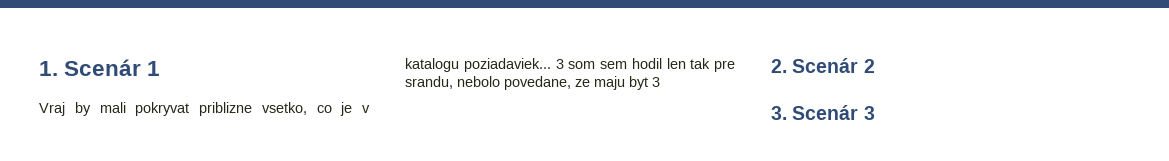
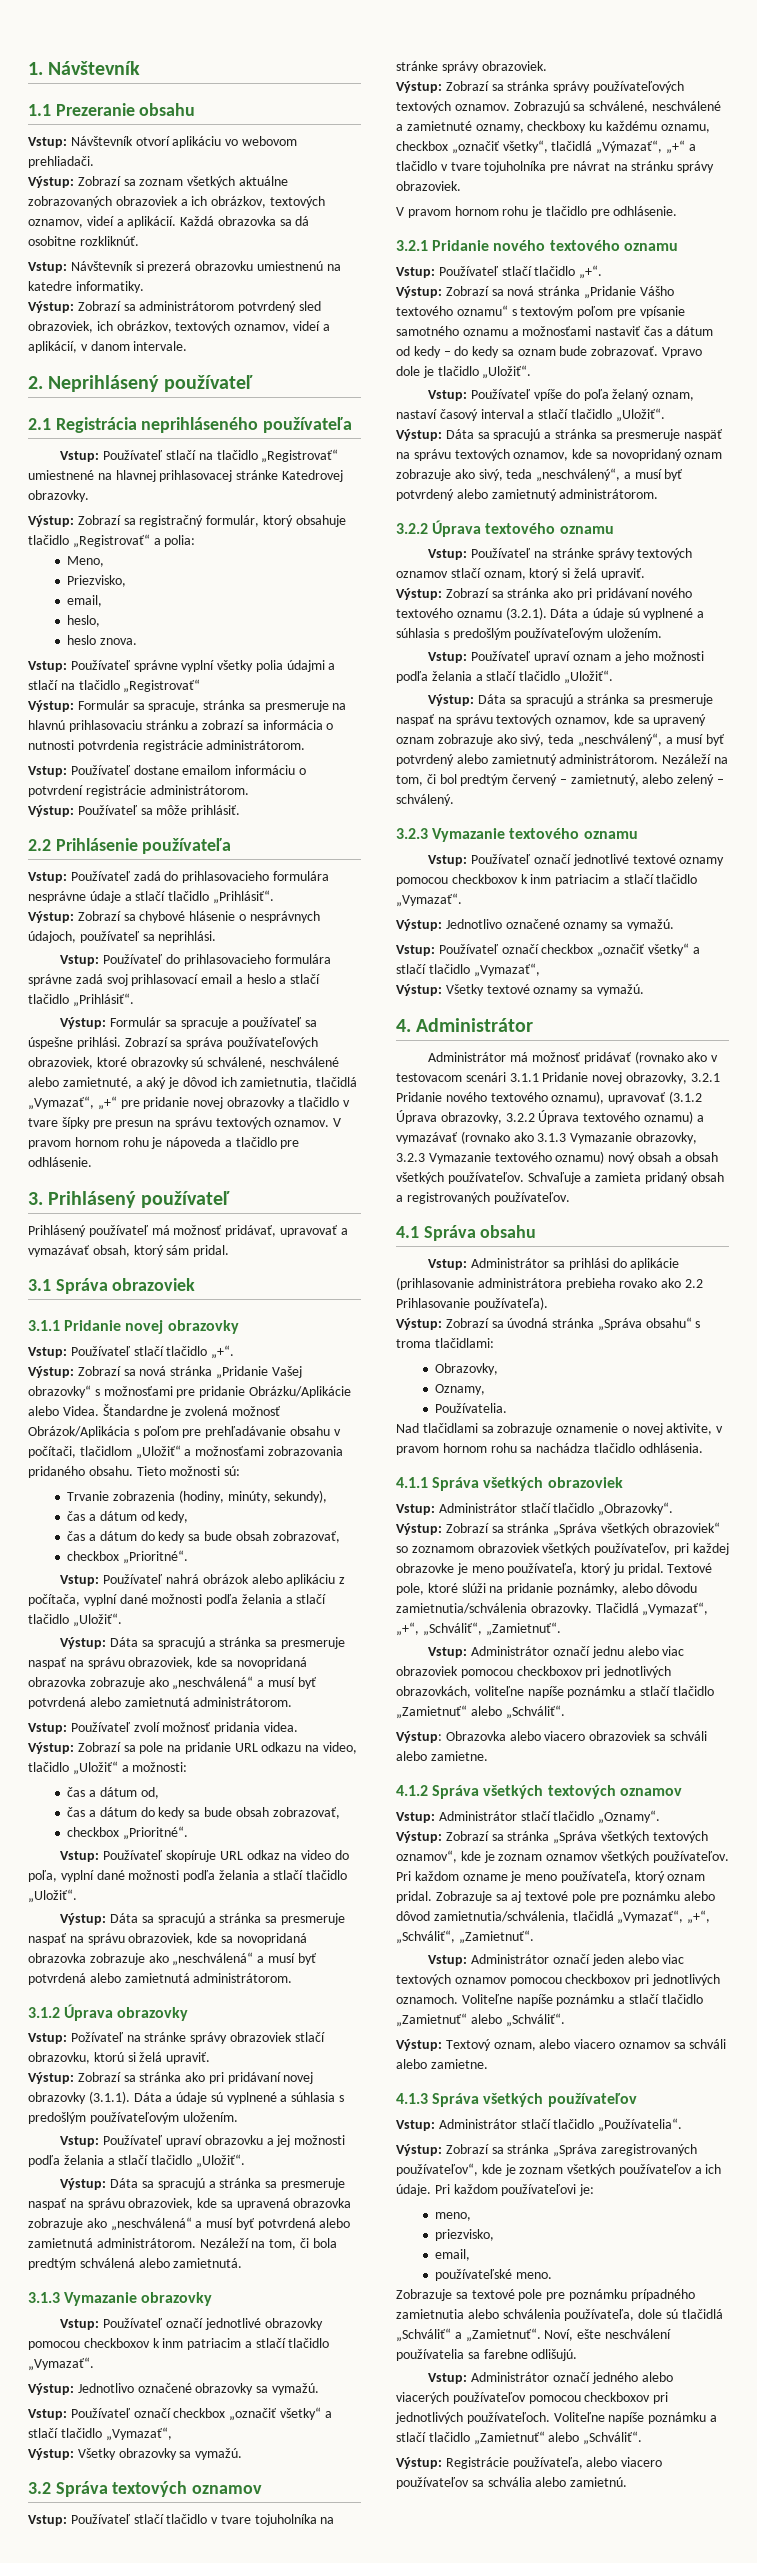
[64,59,161,76] [39,102,370,116] [405,58,735,72] [405,76,660,90] [771,58,875,73] [771,105,875,120] Scenár 1 // Vraj by mali pokryvat priblizne vsetko, co je v katalogu poziadaviek... 3 som sem hodil len tak pre srandu, nebolo povedane, ze maju byt 3 // 2. Scenár 2 // 3. Scenár 3 -> [48,61,141,75] [28,103,196,116] [28,136,297,148] [28,156,94,168] [28,176,288,188] [28,196,325,208] [28,216,310,228] [28,236,139,246] [28,261,341,273] [28,281,144,293] [28,301,321,313] [28,321,330,333] [28,341,188,353] [28,375,253,392] [28,417,353,433] [60,449,339,463] [28,470,343,482] [28,490,89,502] [28,515,346,527] [28,534,196,548] [67,556,105,567] [67,575,127,587] [67,595,103,607] [67,615,101,627] [67,635,138,645] [28,660,336,672] [28,679,201,693] [28,700,347,712] [28,720,334,732] [28,740,306,752] [28,765,306,777] [28,785,249,797] [28,805,241,817] [28,838,232,854] [28,871,329,883] [28,890,274,904] [28,911,320,923] [28,931,217,943] [60,954,331,966] [28,974,321,986] [28,993,134,1007] [60,1017,318,1029] [28,1037,318,1049] [28,1057,339,1069] [28,1077,358,1089] [28,1096,351,1110] [28,1117,342,1129] [28,1137,300,1149] [28,1157,92,1167] [28,1191,230,1208] [28,1225,348,1237] [28,1245,230,1257] [28,1278,196,1294] [28,1320,239,1334] [28,1345,235,1359] [28,1366,302,1379] [28,1385,351,1398] [28,1404,280,1418] [28,1426,341,1438] [28,1445,343,1459] [28,1466,241,1478] [67,1490,328,1503] [67,1511,189,1523] [67,1531,340,1543] [67,1550,189,1564] [60,1574,346,1586] [28,1594,327,1606] [28,1613,122,1627] [60,1637,345,1649] [28,1657,307,1669] [28,1676,316,1690] [28,1697,293,1709] [28,1722,298,1734] [28,1742,358,1754] [28,1761,188,1775] [67,1787,159,1799] [67,1807,340,1819] [67,1826,189,1840] [60,1850,349,1862] [28,1870,348,1882] [28,1889,77,1903] [60,1913,345,1925] [28,1933,307,1945] [28,1952,316,1966] [28,1973,293,1985] [28,2004,189,2021] [28,2032,325,2044] [28,2052,211,2064] [28,2072,314,2084] [28,2091,345,2104] [28,2112,238,2124] [60,2135,346,2147] [28,2154,245,2168] [60,2178,345,2190] [28,2198,352,2210] [28,2217,351,2231] [28,2238,337,2250] [28,2258,243,2270] [28,2292,213,2306] [60,2318,323,2330] [28,2338,330,2350] [28,2357,94,2371] [28,2383,319,2395] [28,2407,332,2421] [28,2427,172,2441] [28,2448,243,2460] [28,2481,263,2497] [28,2514,335,2526] [396,61,547,73] [396,81,684,93] [396,101,721,113] [396,121,710,133] [396,140,696,154] [396,161,715,173] [396,181,461,191] [396,206,678,218] [396,240,678,251] [396,265,603,279] [396,286,674,299] [396,305,685,318] [396,326,714,336] [396,346,703,358] [396,365,532,379] [428,389,695,401] [396,408,665,422] [396,429,723,441] [396,449,723,461] [396,468,683,482] [396,489,659,501] [396,520,614,537] [428,548,693,560] [396,568,645,580] [396,588,693,600] [396,607,705,620] [396,628,663,640] [428,651,705,663] [396,670,613,684] [428,694,713,706] [396,714,707,726] [396,733,725,747] [396,754,728,766] [396,774,725,786] [396,794,454,806] [396,828,638,842] [428,854,725,866] [396,874,698,886] [396,893,462,907] [396,919,674,931] [396,943,700,957] [396,963,540,977] [396,984,644,996] [396,1018,534,1032] [428,1051,719,1064] [396,1072,720,1084] [396,1091,702,1104] [396,1110,704,1124] [396,1131,697,1144] [396,1151,719,1164] [396,1172,724,1184] [396,1192,570,1204] [396,1225,537,1241] [428,1258,680,1270] [396,1277,703,1290] [396,1297,548,1310] [396,1317,701,1331] [396,1338,494,1348] [435,1363,499,1375] [435,1384,486,1395] [435,1403,508,1413] [396,1423,724,1435] [396,1443,703,1455] [396,1477,623,1491] [396,1502,674,1516] [396,1522,720,1536] [396,1543,729,1555] [396,1563,713,1575] [396,1583,698,1595] [396,1602,709,1616] [396,1622,561,1636] [428,1646,685,1658] [396,1666,672,1678] [396,1686,714,1698] [396,1705,565,1719] [396,1731,707,1743] [396,1751,488,1761] [396,1785,682,1799] [396,1810,661,1824] [396,1831,708,1844] [396,1850,729,1863] [396,1871,706,1883] [396,1891,716,1903] [396,1910,711,1924] [396,1930,534,1944] [428,1954,685,1966] [396,1974,720,1986] [396,1994,703,2006] [396,2013,565,2027] [396,2039,727,2051] [396,2059,488,2069] [396,2093,637,2107] [396,2118,683,2132] [396,2144,697,2157] [396,2163,722,2176] [396,2184,595,2196] [435,2212,472,2221] [435,2229,495,2241] [435,2249,471,2261] [435,2269,553,2281] [396,2289,695,2301] [396,2309,723,2321] [396,2328,671,2342] [396,2349,578,2361] [428,2372,673,2384] [396,2392,669,2404] [395,2412,717,2424] [396,2431,643,2445] [396,2457,663,2469] [396,2477,628,2489] Návštevník // 1.1 Prezeranie obsahu // Vstup: Návštevník otvorí aplikáciu vo webovom prehliadači. // Výstup: Zobrazí sa zoznam všetkých aktuálne zobrazovaných obrazoviek a ich obrázkov, textových oznamov, videí a aplikácií. Každá obrazovka sa dá osobitne rozkliknúť. // Vstup: Návštevník si prezerá obrazovku umiestnenú na katedre informatiky. // Výstup: Zobrazí sa administrátorom potvrdený sled obrazoviek, ich obrázkov, textových oznamov, videí a aplikácií, v danom intervale. // 2. Neprihlásený používateľ // 2.1 Registrácia neprihláseného používateľa // Vstup: Používateľ stlačí na tlačidlo „Registrovať“ umiestnené na hlavnej prihlasovacej stránke Katedrovej obrazovky. // Výstup: Zobrazí sa registračný formulár, ktorý obsahuje tlačidlo „Registrovať“ a polia: // Meno, // Priezvisko, // email, // heslo, // heslo znova. // Vstup: Používateľ správne vyplní všetky polia údajmi a stlačí na tlačidlo „Registrovať“ // Výstup: Formulár sa spracuje, stránka sa presmeruje na hlavnú prihlasovaciu stránku a zobrazí sa informácia o nutnosti potvrdenia registrácie administrátorom. // Vstup: Používateľ dostane emailom informáciu o potvrdení registrácie administrátorom. // Výstup: Používateľ sa môže prihlásiť. // 2.2 Prihlásenie používateľa // Vstup: Používateľ zadá do prihlasovacieho formulára nesprávne údaje a stlačí tlačidlo „Prihlásiť“. // Výstup: Zobrazí sa chybové hlásenie o nesprávnych údajoch, používateľ sa neprihlási. // Vstup: Používateľ do prihlasovacieho formulára správne zadá svoj prihlasovací email a heslo a stlačí tlačidlo „Prihlásiť“. // Výstup: Formulár sa spracuje a používateľ sa úspešne prihlási. Zobrazí sa správa používateľových obrazoviek, ktoré obrazovky sú schválené, neschválené alebo zamietnuté, a aký je dôvod ich zamietnutia, tlačidlá „Vymazať“, „+“ pre pridanie novej obrazovky a tlačidlo v tvare šípky pre presun na správu textových oznamov. V pravom hornom rohu je nápoveda a tlačidlo pre odhlásenie. // 3. Prihlásený používateľ // Prihlásený používateľ má možnosť pridávať, upravovať a vymazávať obsah, ktorý sám pridal. // 3.1 Správa obrazoviek // 3.1.1 Pridanie novej obrazovky // Vstup: Používateľ stlačí tlačidlo „+“. // Výstup: Zobrazí sa nová stránka „Pridanie Vašej obrazovky“ s možnosťami pre pridanie Obrázku/Aplikácie alebo Videa. Štandardne je zvolená možnosť Obrázok/Aplikácia s poľom pre prehľadávanie obsahu v počítači, tlačidlom „Uložiť“ a možnosťami zobrazovania pridaného obsahu. Tieto možnosti sú: // Trvanie zobrazenia (hodiny, minúty, sekundy), // čas a dátum od kedy, // čas a dátum do kedy sa bude obsah zobrazovať, // checkbox „Prioritné“. // Vstup: Používateľ nahrá obrázok alebo aplikáciu z počítača, vyplní dané možnosti podľa želania a stlačí tlačidlo „Uložiť“. // Výstup: Dáta sa spracujú a stránka sa presmeruje naspať na správu obrazoviek, kde sa novopridaná obrazovka zobrazuje ako „neschválená“ a musí byť potvrdená alebo zamietnutá administrátorom. // Vstup: Používateľ zvolí možnosť pridania videa. // Výstup: Zobrazí sa pole na pridanie URL odkazu na video, tlačidlo „Uložiť“ a možnosti: // čas a dátum od, // čas a dátum do kedy sa bude obsah zobrazovať, // checkbox „Prioritné“. // Vstup: Používateľ skopíruje URL odkaz na video do poľa, vyplní dané možnosti podľa želania a stlačí tlačidlo „Uložiť“. // Výstup: Dáta sa spracujú a stránka sa presmeruje naspať na správu obrazoviek, kde sa novopridaná obrazovka zobrazuje ako „neschválená“ a musí byť potvrdená alebo zamietnutá administrátorom. // 3.1.2 Úprava obrazovky // Vstup: Požívateľ na stránke správy obrazoviek stlačí obrazovku, ktorú si želá upraviť. // Výstup: Zobrazí sa stránka ako pri pridávaní novej obrazovky (3.1.1). Dáta a údaje sú vyplnené a súhlasia s predošlým používateľovým uložením. // Vstup: Používateľ upraví obrazovku a jej možnosti podľa želania a stlačí tlačidlo „Uložiť“. // Výstup: Dáta sa spracujú a stránka sa presmeruje naspať na správu obrazoviek, kde sa upravená obrazovka zobrazuje ako „neschválená“ a musí byť potvrdená alebo zamietnutá administrátorom. Nezáleží na tom, či bola predtým schválená alebo zamietnutá. // 3.1.3 Vymazanie obrazovky // Vstup: Používateľ označí jednotlivé obrazovky pomocou checkboxov k inm patriacim a stlačí tlačidlo „Vymazať“. // Výstup: Jednotlivo označené obrazovky sa vymažú. // Vstup: Používateľ označí checkbox „označiť všetky“ a stlačí tlačidlo „Vymazať“, // Výstup: Všetky obrazovky sa vymažú. // 3.2 Správa textových oznamov // Vstup: Používateľ stlačí tlačidlo v tvare tojuholníka na stránke správy obrazoviek. // Výstup: Zobrazí sa stránka správy používateľových textových oznamov. Zobrazujú sa schválené, neschválené a zamietnuté oznamy, checkboxy ku každému oznamu, checkbox „označiť všetky“, tlačidlá „Výmazať“, „+“ a tlačidlo v tvare tojuholníka pre návrat na stránku správy obrazoviek. // V pravom hornom rohu je tlačidlo pre odhlásenie. // 3.2.1 Pridanie nového textového oznamu // Vstup: Používateľ stlačí tlačidlo „+“. // Výstup: Zobrazí sa nová stránka „Pridanie Vášho textového oznamu“ s textovým poľom pre vpísanie samotného oznamu a možnosťami nastaviť čas a dátum od kedy – do kedy sa oznam bude zobrazovať. Vpravo dole je tlačidlo „Uložiť“. // Vstup: Používateľ vpíše do poľa želaný oznam, nastaví časový interval a stlačí tlačidlo „Uložiť“. // Výstup: Dáta sa spracujú a stránka sa presmeruje naspäť na správu textových oznamov, kde sa novopridaný oznam zobrazuje ako sivý, teda „neschválený“, a musí byť potvrdený alebo zamietnutý administrátorom. // 3.2.2 Úprava textového oznamu // Vstup: Používateľ na stránke správy textových oznamov stlačí oznam, ktorý si želá upraviť. // Výstup: Zobrazí sa stránka ako pri pridávaní nového textového oznamu (3.2.1). Dáta a údaje sú vyplnené a súhlasia s predošlým používateľovým uložením. // Vstup: Používateľ upraví oznam a jeho možnosti podľa želania a stlačí tlačidlo „Uložiť“. // Výstup: Dáta sa spracujú a stránka sa presmeruje naspať na správu textových oznamov, kde sa upravený oznam zobrazuje ako sivý, teda „neschválený“, a musí byť potvrdený alebo zamietnutý administrátorom. Nezáleží na tom, či bol predtým červený – zamietnutý, alebo zelený – schválený. // 3.2.3 Vymazanie textového oznamu // Vstup: Používateľ označí jednotlivé textové oznamy pomocou checkboxov k inm patriacim a stlačí tlačidlo „Vymazať“. // Výstup: Jednotlivo označené oznamy sa vymažú. // Vstup: Používateľ označí checkbox „označiť všetky“ a stlačí tlačidlo „Vymazať“, // Výstup: Všetky textové oznamy sa vymažú. // 4. Administrátor // Administrátor má možnosť pridávať (rovnako ako v testovacom scenári 3.1.1 Pridanie novej obrazovky, 3.2.1 Pridanie nového textového oznamu), upravovať (3.1.2 Úprava obrazovky, 3.2.2 Úprava textového oznamu) a vymazávať (rovnako ako 3.1.3 Vymazanie obrazovky, 3.2.3 Vymazanie textového oznamu) nový obsah a obsah všetkých používateľov. Schvaľuje a zamieta pridaný obsah a registrovaných používateľov. // 4.1 Správa obsahu // Vstup: Administrátor sa prihlási do aplikácie (prihlasovanie administrátora prebieha rovako ako 2.2 Prihlasovanie používateľa). // Výstup: Zobrazí sa úvodná stránka „Správa obsahu“ s troma tlačidlami: // Obrazovky, // Oznamy, // Používatelia. // Nad tlačidlami sa zobrazuje oznamenie o novej aktivite, v pravom hornom rohu sa nachádza tlačidlo odhlásenia. // 4.1.1 Správa všetkých obrazoviek // Vstup: Administrátor stlačí tlačidlo „Obrazovky“. // Výstup: Zobrazí sa stránka „Správa všetkých obrazoviek“ so zoznamom obrazoviek všetkých používateľov, pri každej obrazovke je meno používateľa, ktorý ju pridal. Textové pole, ktoré slúži na pridanie poznámky, alebo dôvodu zamietnutia/schválenia obrazovky. Tlačidlá „Vymazať“, „+“, „Schváliť“, „Zamietnuť“. // Vstup: Administrátor označí jednu alebo viac obrazoviek pomocou checkboxov pri jednotlivých obrazovkách, voliteľne napíše poznámku a stlačí tlačidlo „Zamietnuť“ alebo „Schváliť“. // Výstup: Obrazovka alebo viacero obrazoviek sa schváli alebo zamietne. // 4.1.2 Správa všetkých textových oznamov // Vstup: Administrátor stlačí tlačidlo „Oznamy“. // Výstup: Zobrazí sa stránka „Správa všetkých textových oznamov“, kde je zoznam oznamov všetkých používateľov. Pri každom ozname je meno používateľa, ktorý oznam pridal. Zobrazuje sa aj textové pole pre poznámku alebo dôvod zamietnutia/schválenia, tlačidlá „Vymazať“, „+“, „Schváliť“, „Zamietnuť“. // Vstup: Administrátor označí jeden alebo viac textových oznamov pomocou checkboxov pri jednotlivých oznamoch. Voliteľne napíše poznámku a stlačí tlačidlo „Zamietnuť“ alebo „Schváliť“. // Výstup: Textový oznam, alebo viacero oznamov sa schváli alebo zamietne. // 4.1.3 Správa všetkých používateľov // Vstup: Administrátor stlačí tlačidlo „Používatelia“. // Výstup: Zobrazí sa stránka „Správa zaregistrovaných používateľov“, kde je zoznam všetkých používateľov a ich údaje. Pri každom používateľovi je: // meno, // priezvisko, // email, // používateľské meno. // Zobrazuje sa textové pole pre poznámku prípadného zamietnutia alebo schválenia používateľa, dole sú tlačidlá „Schváliť“ a „Zamietnuť“. Noví, ešte neschválení používatelia sa farebne odlišujú. // Vstup: Administrátor označí jedného alebo viacerých používateľov pomocou checkboxov pri jednotlivých používateľoch. Voliteľne napíše poznámku a stlačí tlačidlo „Zamietnuť“ alebo „Schváliť“. // Výstup: Registrácie používateľa, alebo viacero používateľov sa schvália alebo zamietnú.

